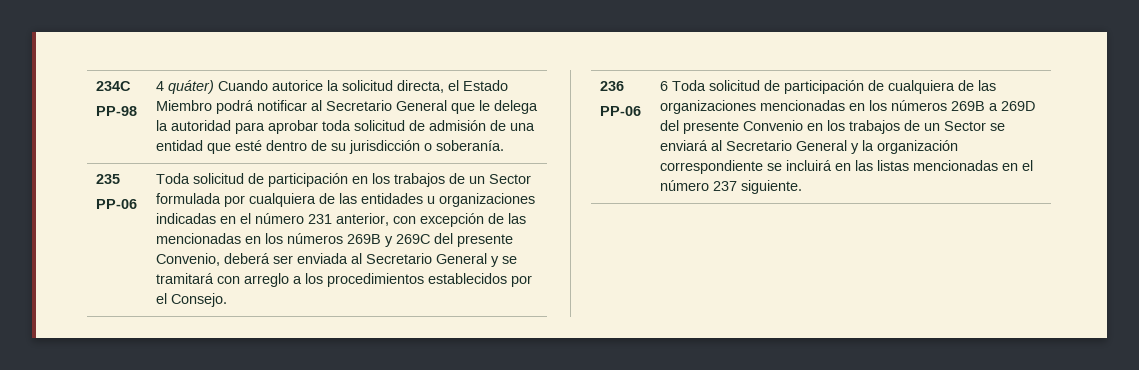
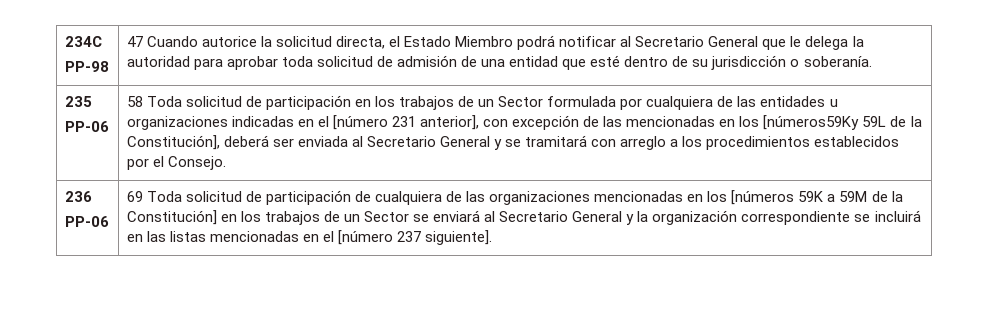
[156,80,215,94] 4 quáter) -> [126,36,143,47] 47
(138, 204) none -> [126,96,143,107] 58
[255,213,390,226] número 231 anterior, -> [332,115,479,130] [número 231 anterior],
[287,233,514,247] [156,253,221,266] números 269B y 269C del presente Convenio, -> [763,115,922,130] [126,135,220,150] [números59Ky 59L de la Constitución],
[660,81,669,91] 6 -> [126,191,143,202] 69
[891,100,1036,111] [660,120,804,134] números 269B a 269D del presente Convenio -> [731,190,903,205] [126,210,217,225] [números 59K a 59M de la Constitución]
[660,180,803,194] número 237 siguiente. -> [337,230,493,245] [número 237 siguiente].

